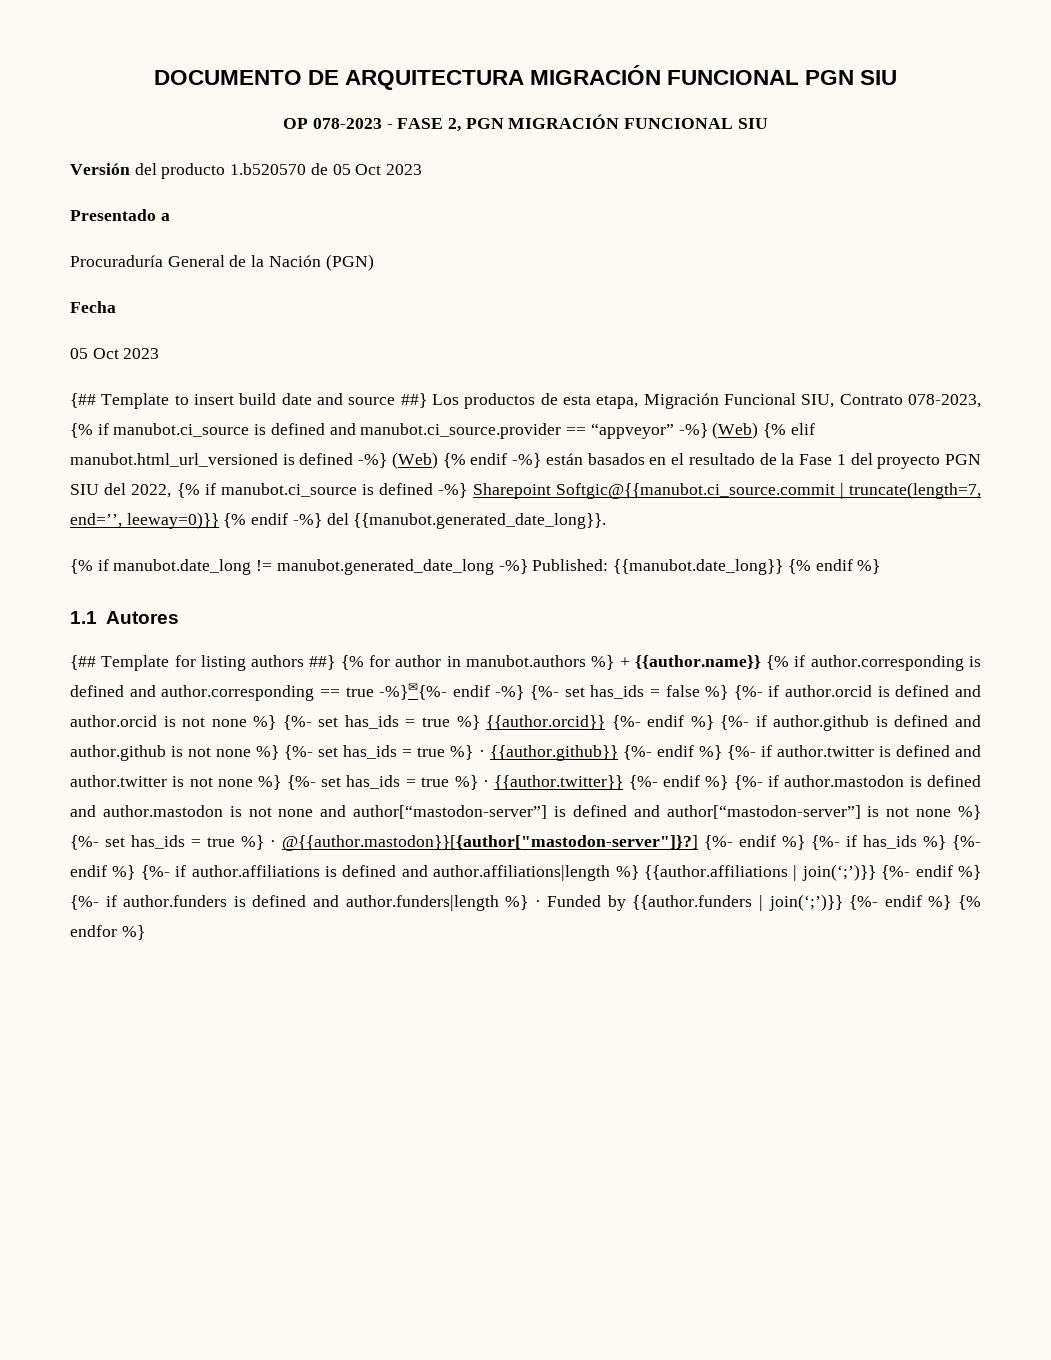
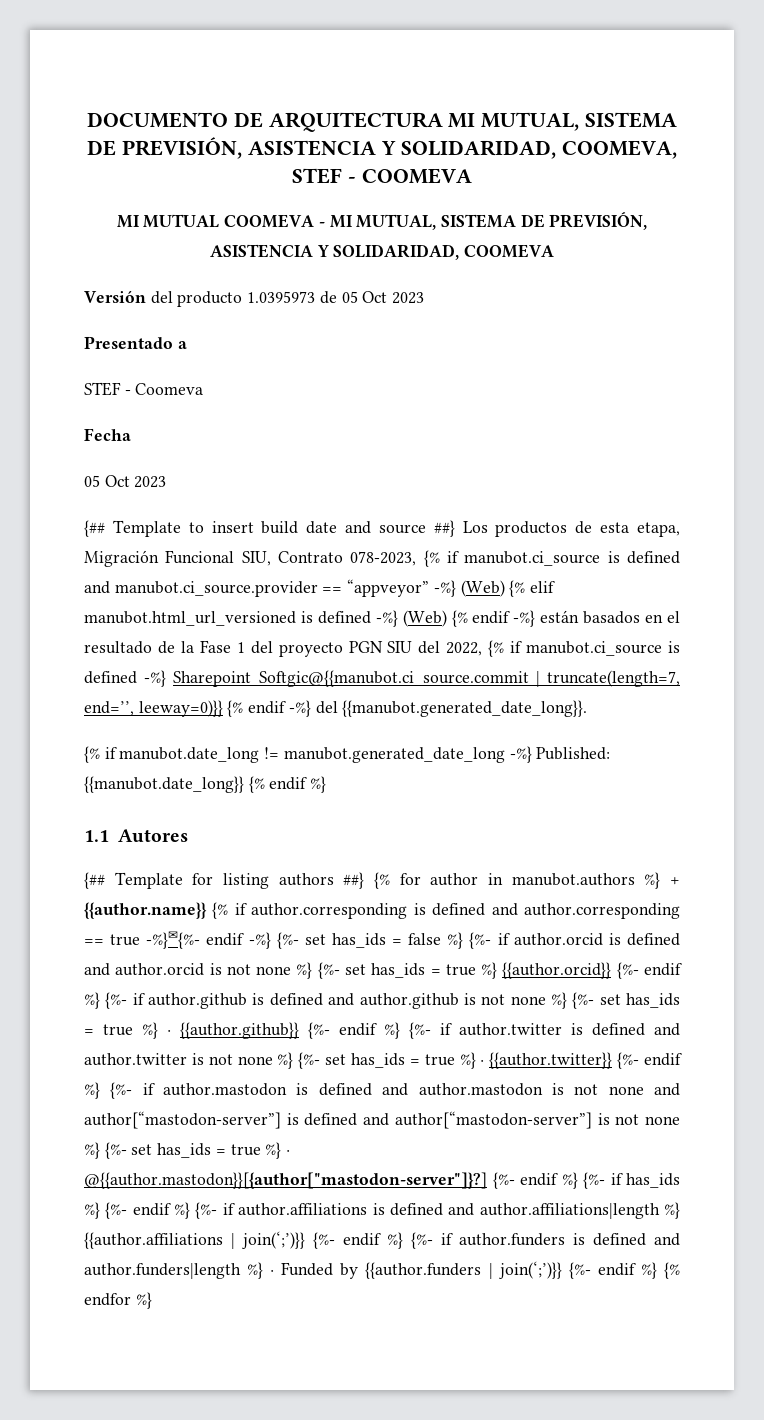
[530,65,898,85] [283,114,768,132] MIGRACIÓN FUNCIONAL PGN SIU // OP 078-2023 - FASE 2, PGN MIGRACIÓN FUNCIONAL SIU -> [448,112,678,131] [87,137,677,159] [292,168,472,184] [116,211,648,230] [209,244,555,260] MI MUTUAL, SISTEMA DE PREVISIÓN, ASISTENCIA Y SOLIDARIDAD, COOMEVA, STEF - COOMEVA // MI MUTUAL COOMEVA - MI MUTUAL, SISTEMA DE PREVISIÓN, ASISTENCIA Y SOLIDARIDAD, COOMEVA
[230,163,307,175] 1.b520570 -> [247,291,316,303] 1.0395973
[70,254,374,271] Procuraduría General de la Nación (PGN) -> [84,382,204,396] STEF - Coomeva

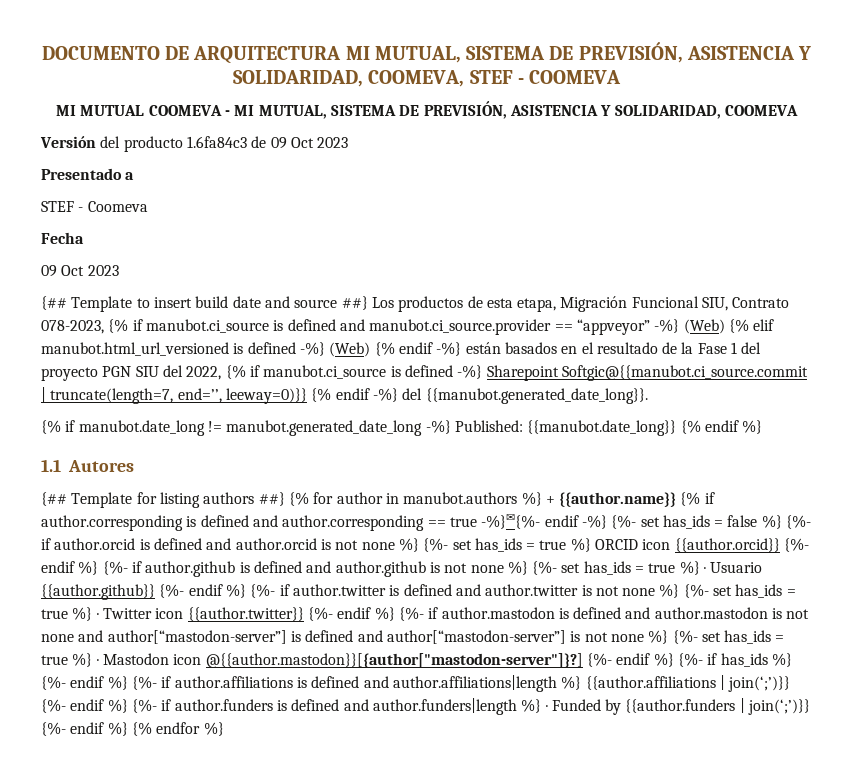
[247,291,358,304] 1.0395973 de 05 -> [186,136,287,149] 1.6fa84c3 de 09
[84,475,100,487] 05 -> [41,265,57,277] 09
(498, 970) none -> [595,539,671,550] ORCID icon
(171, 1032) none -> [710,562,763,573] Usuario
(485, 1062) none -> [102,608,184,619] Twitter icon
(291, 1152) none -> [102,653,202,665] Mastodon icon

